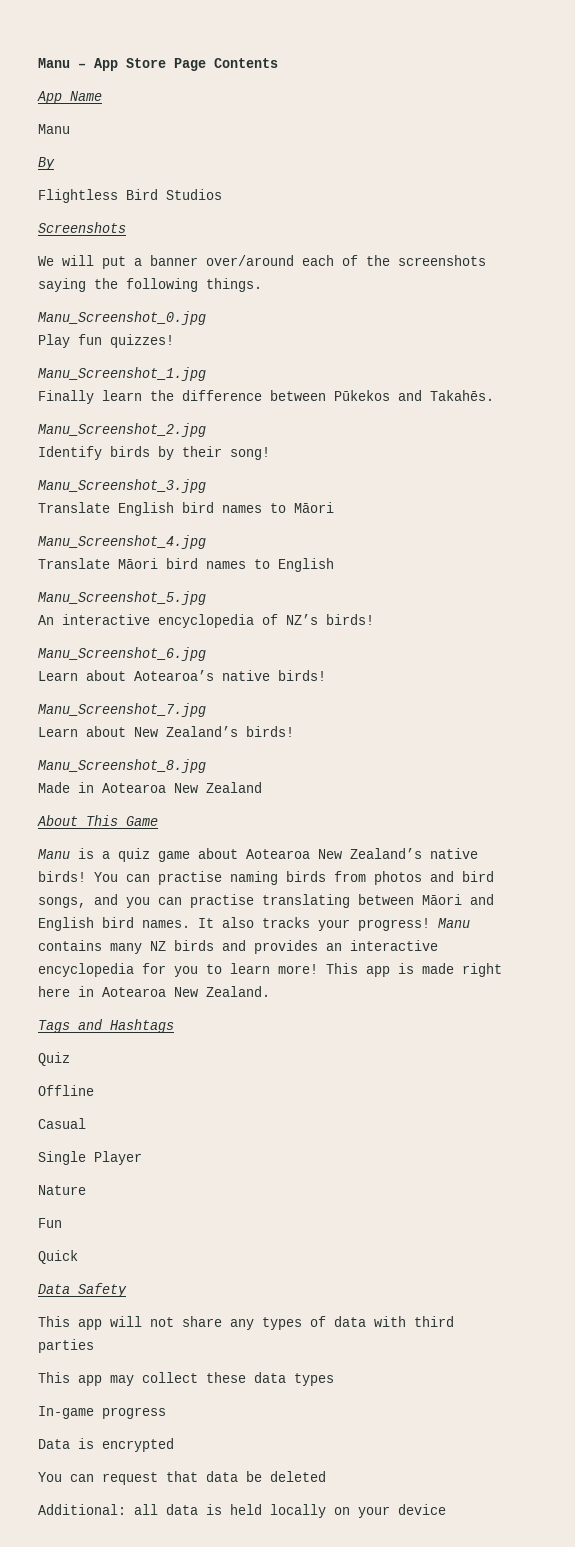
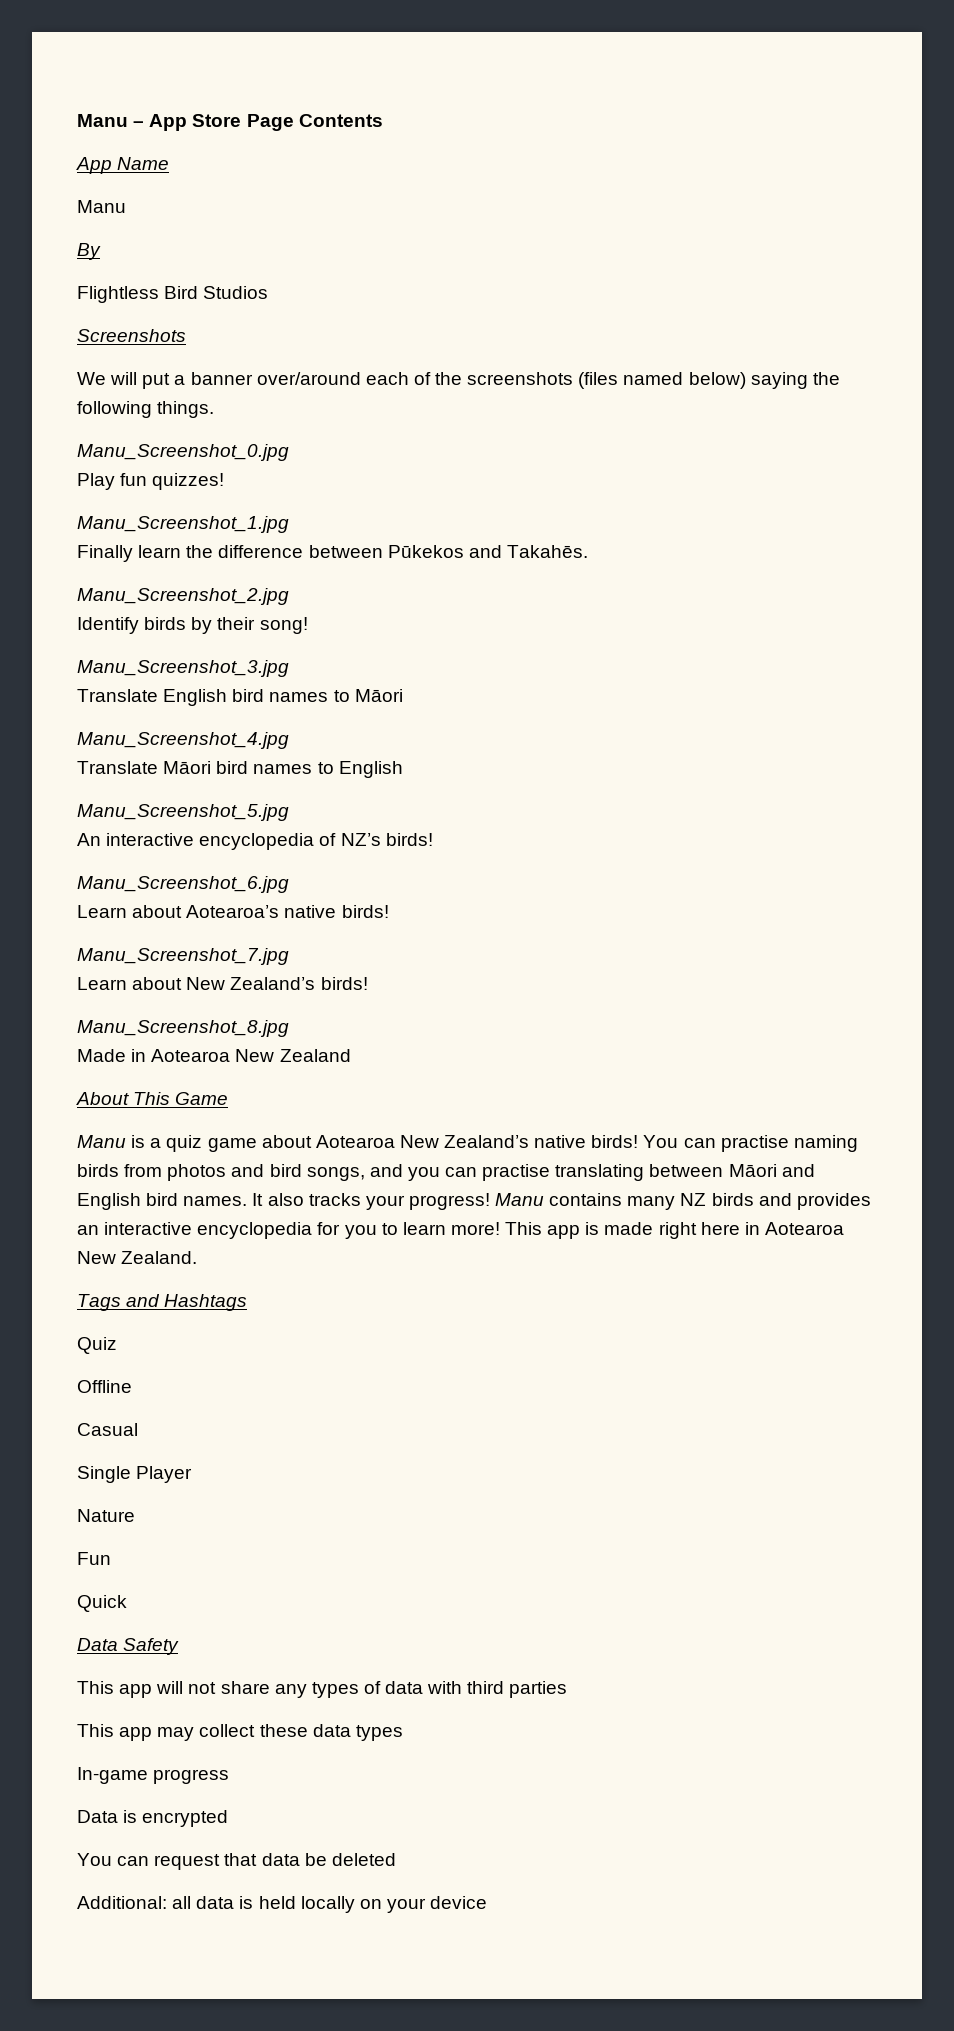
(486, 260) none -> [578,372,746,389] (files named below)

